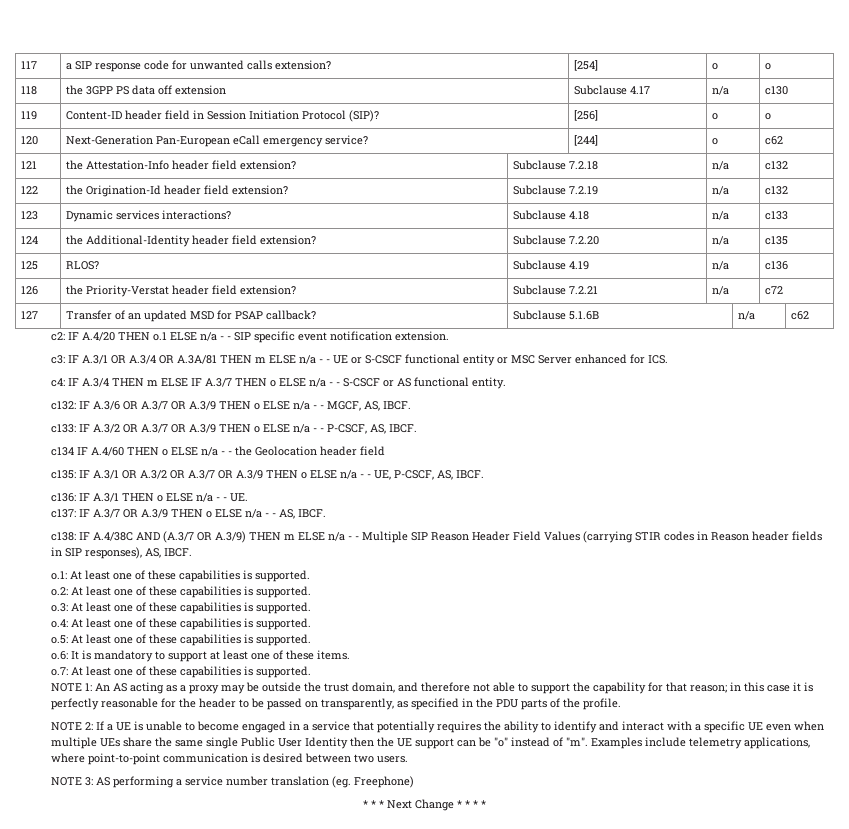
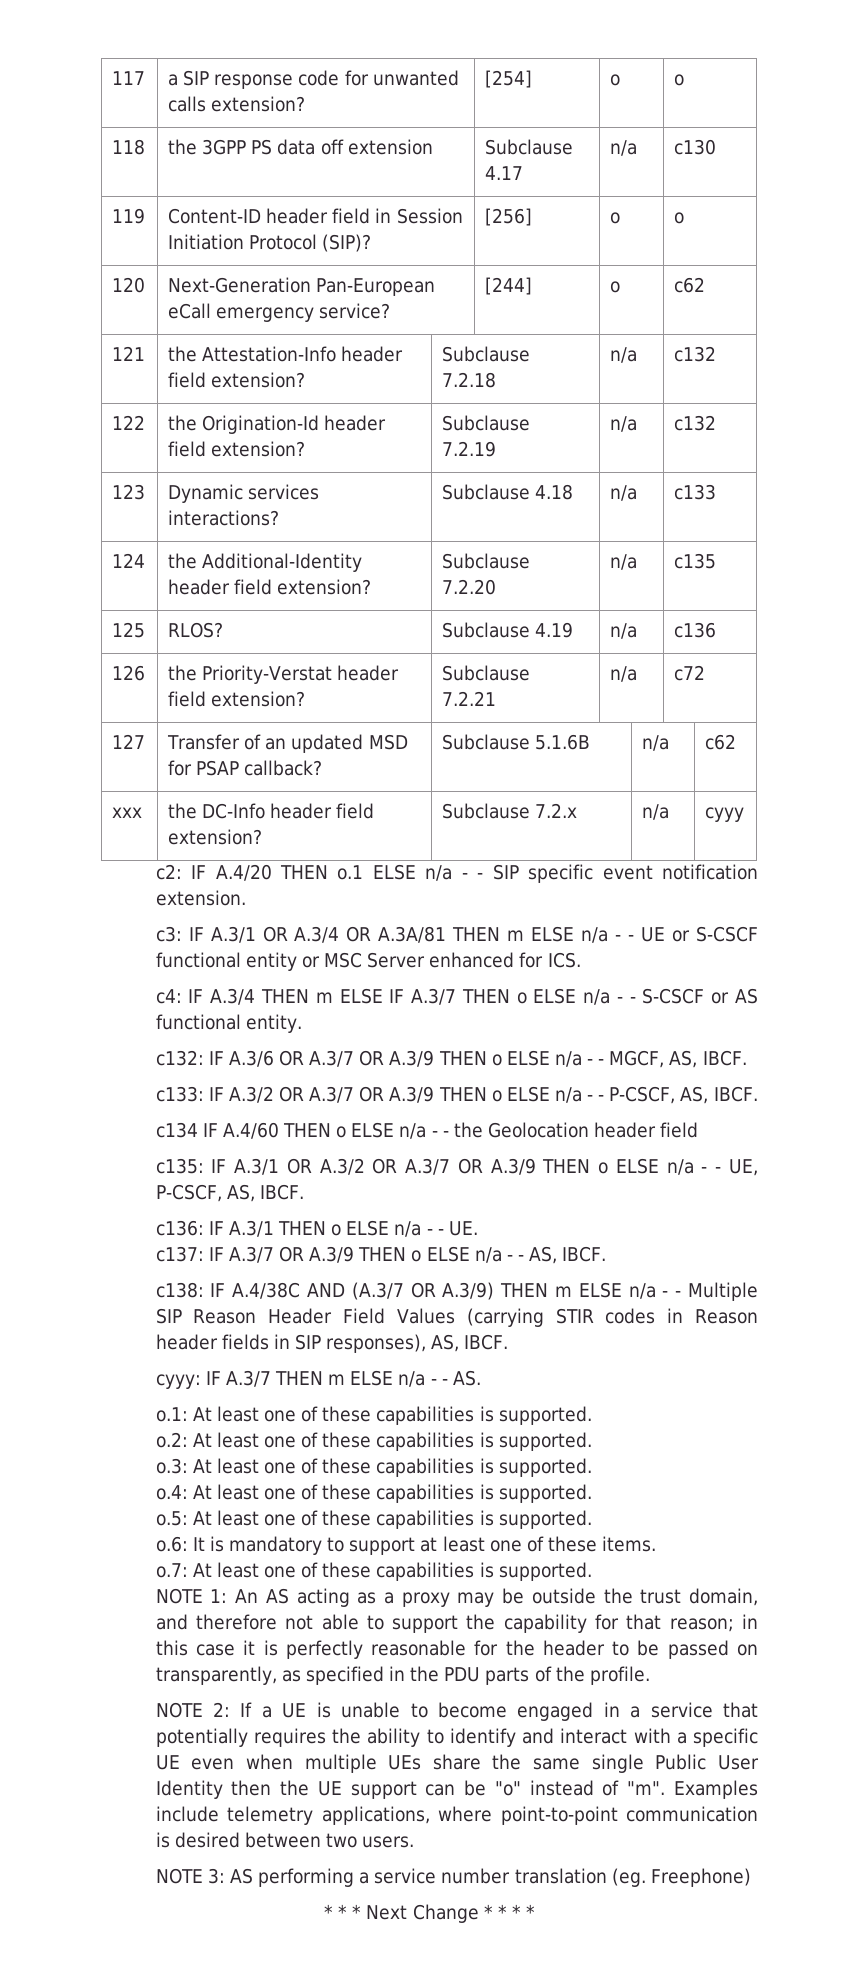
(809, 315) none -> [112,807,143,818] [168,803,375,819] [168,829,263,845] [442,803,578,819] [642,804,670,820] [705,807,745,822] // xxx | the DC-Info header field extension? | Subclause 7.2.x | n/a | cyyy
(193, 552) none -> [155,1370,481,1389] // cyyy: IF A.3/7 THEN m ELSE n/a - - AS.

